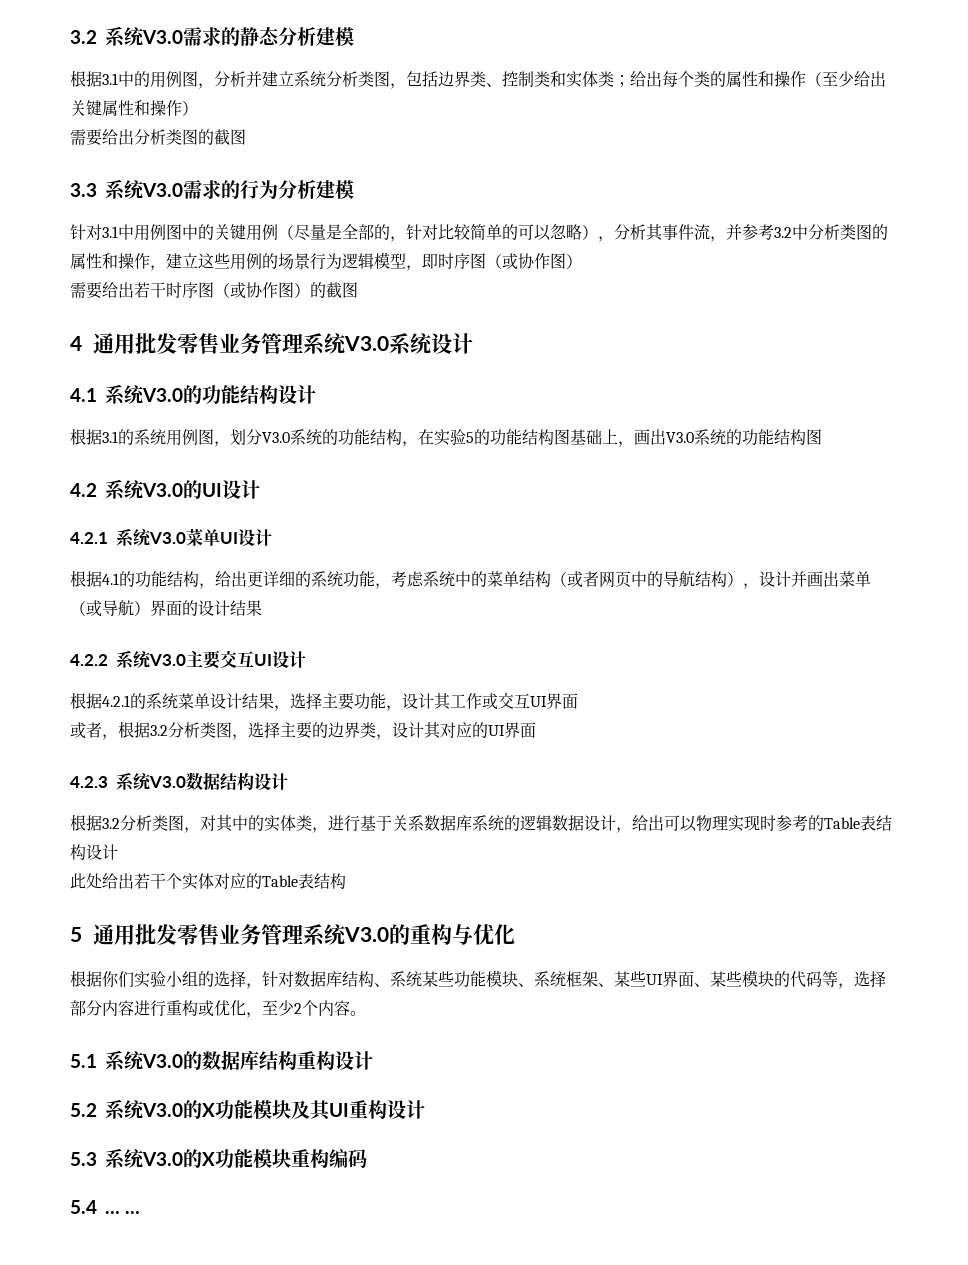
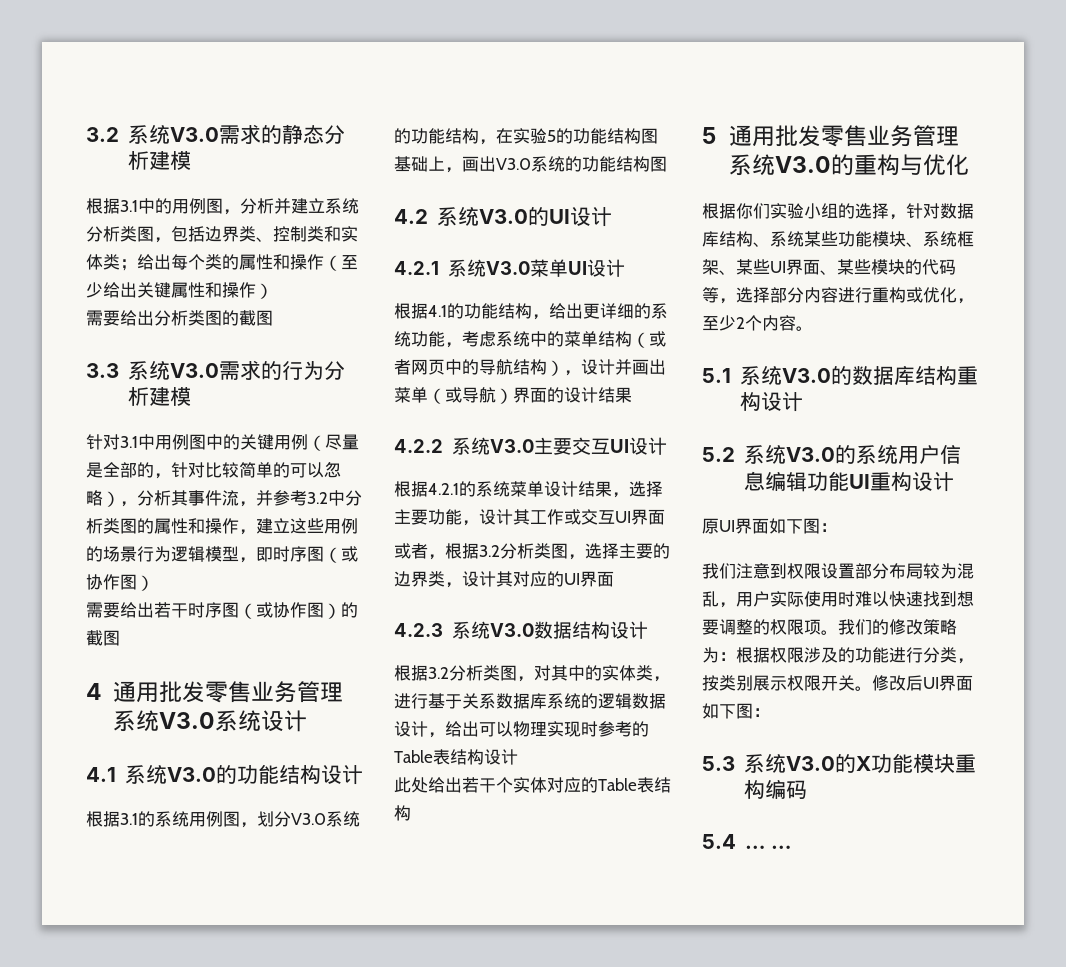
[202,1100,425,1121] X功能模块及其UI重构设计 -> [855,445,961,464] [743,471,954,492] [702,518,837,534] [702,563,974,579] [702,591,974,608] [702,619,957,635] [702,647,974,664] [702,675,973,691] [702,703,770,719] 系统用户信息编辑功能UI重构设计 // 原UI界面如下图： // 我们注意到权限设置部分布局较为混乱，用户实际使用时难以快速找到想要调整的权限项。我们的修改策略为：根据权限涉及的功能进行分类，按类别展示权限开关。修改后UI界面如下图：

